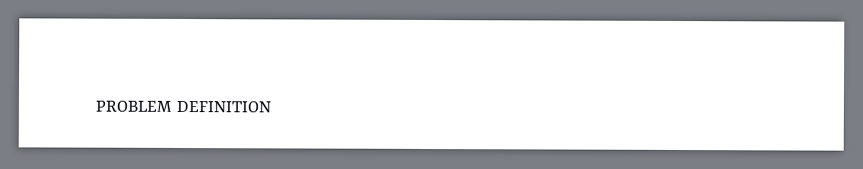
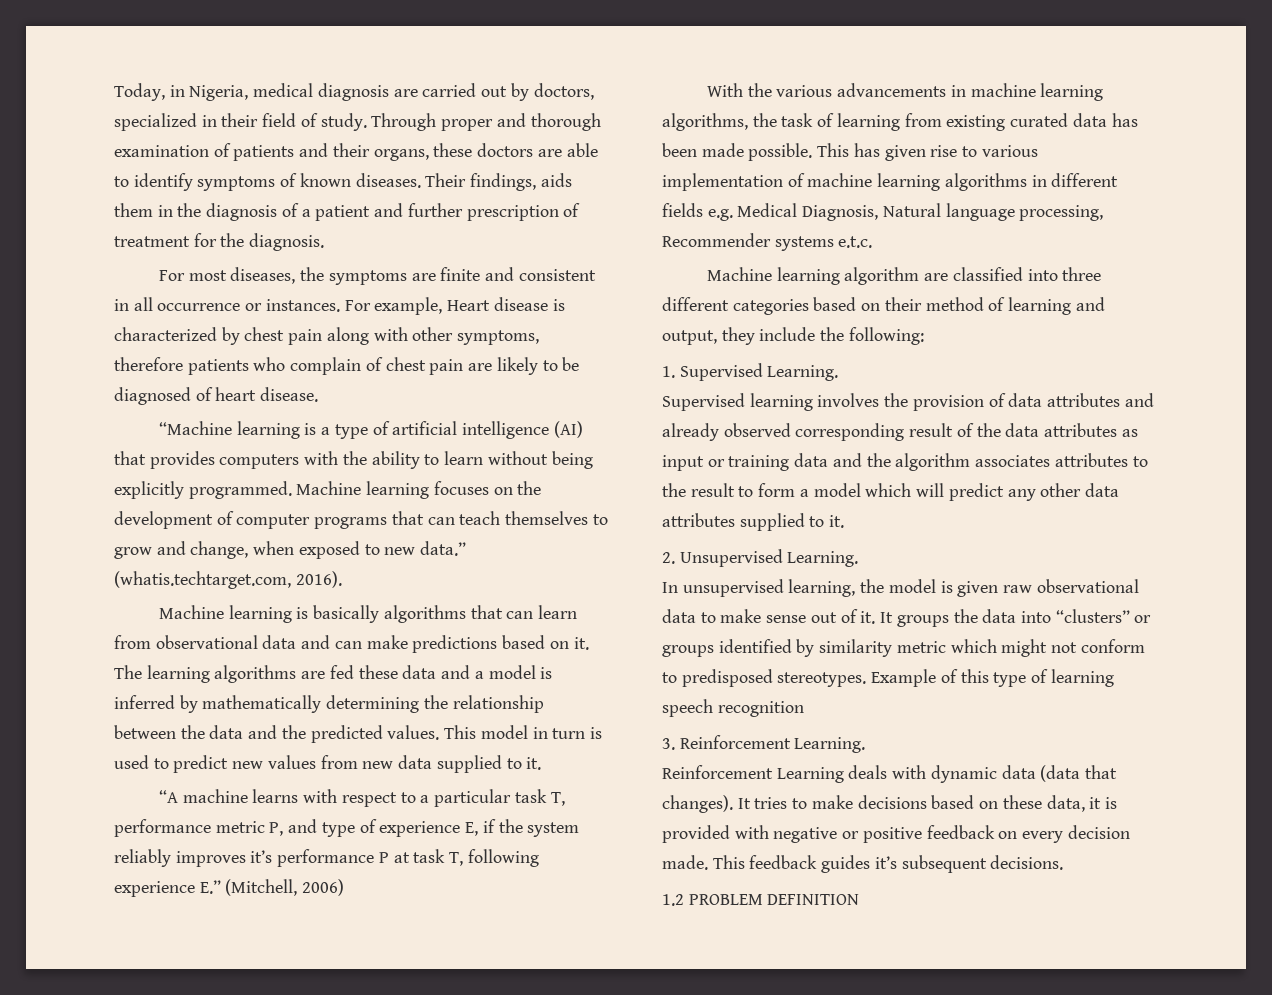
(95, 106) none -> [114,83,594,101] [114,113,601,131] [114,143,598,161] [114,173,572,191] [114,203,581,221] [114,233,325,251] [158,267,596,285] [114,297,565,315] [114,327,540,345] [114,357,580,375] [114,387,319,405] [158,421,583,439] [114,451,593,469] [114,481,542,499] [114,511,608,529] [114,541,467,559] [114,571,342,589] [158,605,578,623] [114,635,589,653] [114,665,553,683] [114,695,544,713] [114,725,602,743] [114,755,542,773] [158,789,565,807] [114,819,580,837] [114,849,539,867] [114,879,345,897] [706,83,1104,101] [662,113,1138,131] [662,143,1038,161] [662,173,1119,191] [662,203,1104,221] [662,233,873,251] [706,267,1102,285] [662,297,1105,315] [662,327,924,345] [662,363,839,381] [662,393,1154,411] [662,423,1138,441] [662,453,1148,471] [662,483,1119,501] [662,513,845,531] [662,549,859,567] [662,579,1139,597] [662,609,1152,627] [662,639,1145,657] [662,669,1114,687] [662,699,804,717] [662,735,866,753] [662,765,1118,783] [662,795,1117,813] [662,825,1130,843] [662,855,1064,873] [662,894,684,906] Today, in Nigeria, medical diagnosis are carried out by doctors, specialized in their field of study. Through proper and thorough examination of patients and their organs, these doctors are able to identify symptoms of known diseases. Their findings, aids them in the diagnosis of a patient and further prescription of treatment for the diagnosis. // For most diseases, the symptoms are finite and consistent in all occurrence or instances. For example, Heart disease is characterized by chest pain along with other symptoms, therefore patients who complain of chest pain are likely to be diagnosed of heart disease. // “Machine learning is a type of artificial intelligence (AI) that provides computers with the ability to learn without being explicitly programmed. Machine learning focuses on the development of computer programs that can teach themselves to grow and change, when exposed to new data.” (whatis.techtarget.com, 2016). // Machine learning is basically algorithms that can learn from observational data and can make predictions based on it. The learning algorithms are fed these data and a model is inferred by mathematically determining the relationship between the data and the predicted values. This model in turn is used to predict new values from new data supplied to it. // “A machine learns with respect to a particular task T, performance metric P, and type of experience E, if the system reliably improves it’s performance P at task T, following experience E.” (Mitchell, 2006) // With the various advancements in machine learning algorithms, the task of learning from existing curated data has been made possible. This has given rise to various implementation of machine learning algorithms in different fields e.g. Medical Diagnosis, Natural language processing, Recommender systems e.t.c. // Machine learning algorithm are classified into three different categories based on their method of learning and output, they include the following: // 1. Supervised Learning. // Supervised learning involves the provision of data attributes and already observed corresponding result of the data attributes as input or training data and the algorithm associates attributes to the result to form a model which will predict any other data attributes supplied to it. // 2. Unsupervised Learning. // In unsupervised learning, the model is given raw observational data to make sense out of it. It groups the data into “clusters” or groups identified by similarity metric which might not conform to predisposed stereotypes. Example of this type of learning speech recognition // 3. Reinforcement Learning. // Reinforcement Learning deals with dynamic data (data that changes). It tries to make decisions based on these data, it is provided with negative or positive feedback on every decision made. This feedback guides it’s subsequent decisions. // 1.2

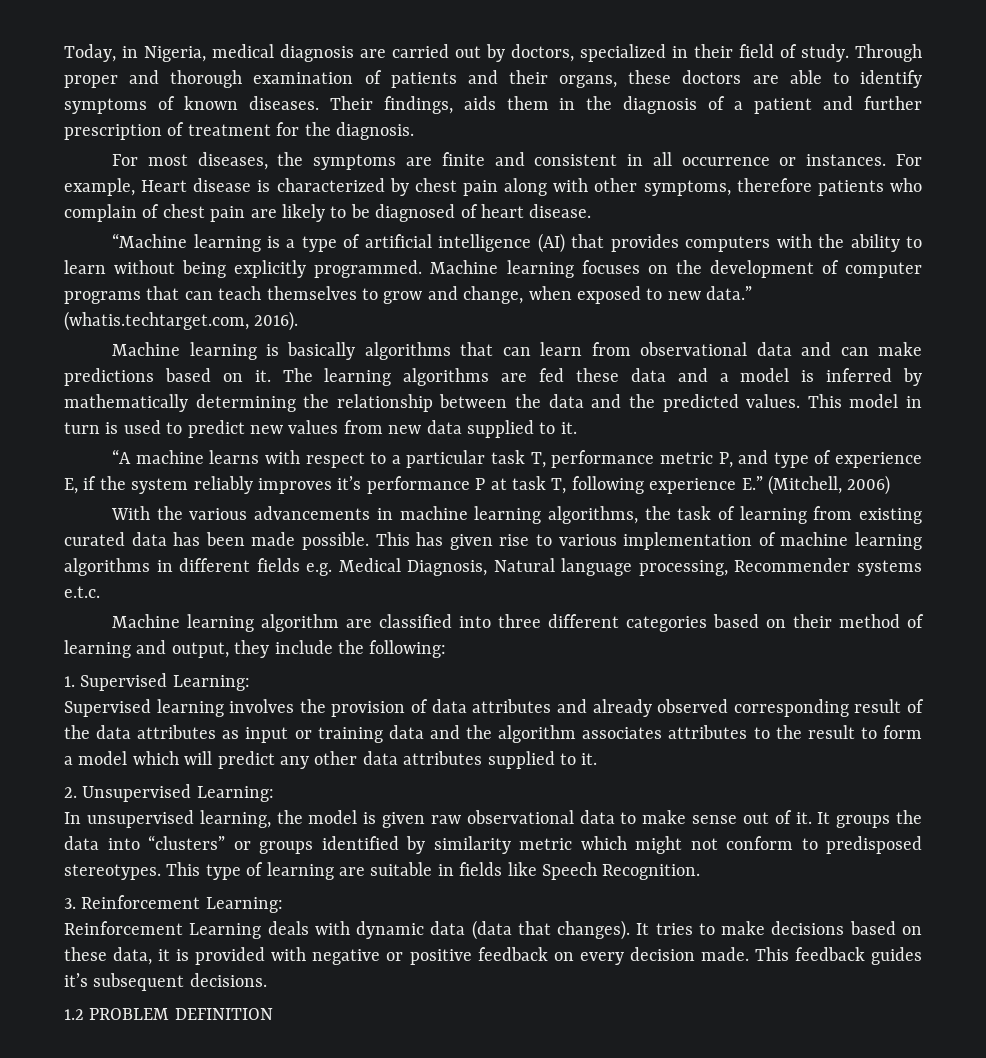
[767,365,839,381] Learning. -> [172,675,250,691] Learning:
[787,551,859,567] Learning. -> [196,786,274,802] Learning:
[871,669,1114,687] [662,699,804,717] Example of this type of learning speech recognition -> [166,862,701,880] This type of learning are suitable in fields like Speech Recognition.
[794,737,866,753] Learning. -> [205,897,283,913] Learning:

